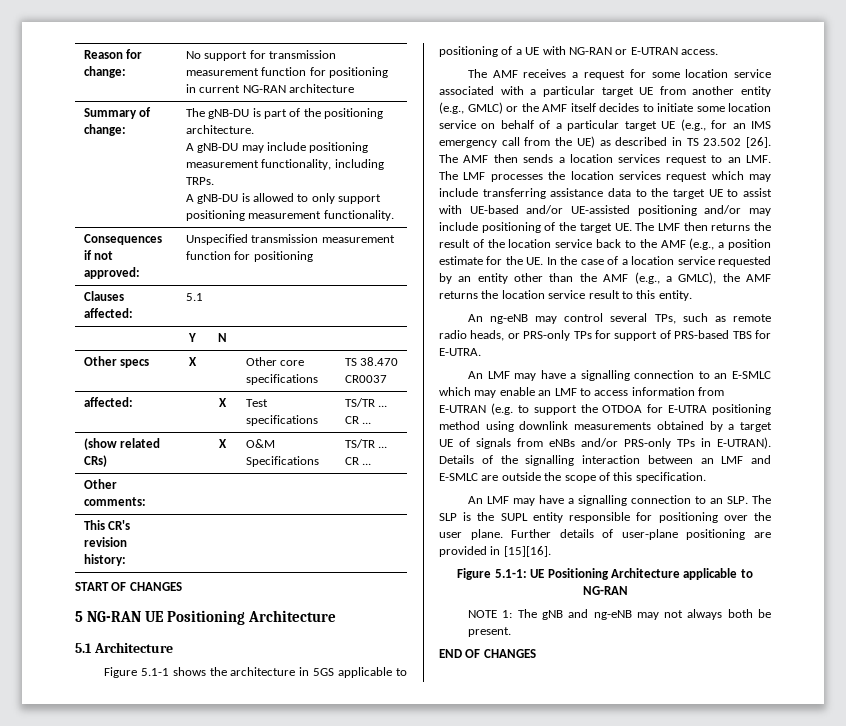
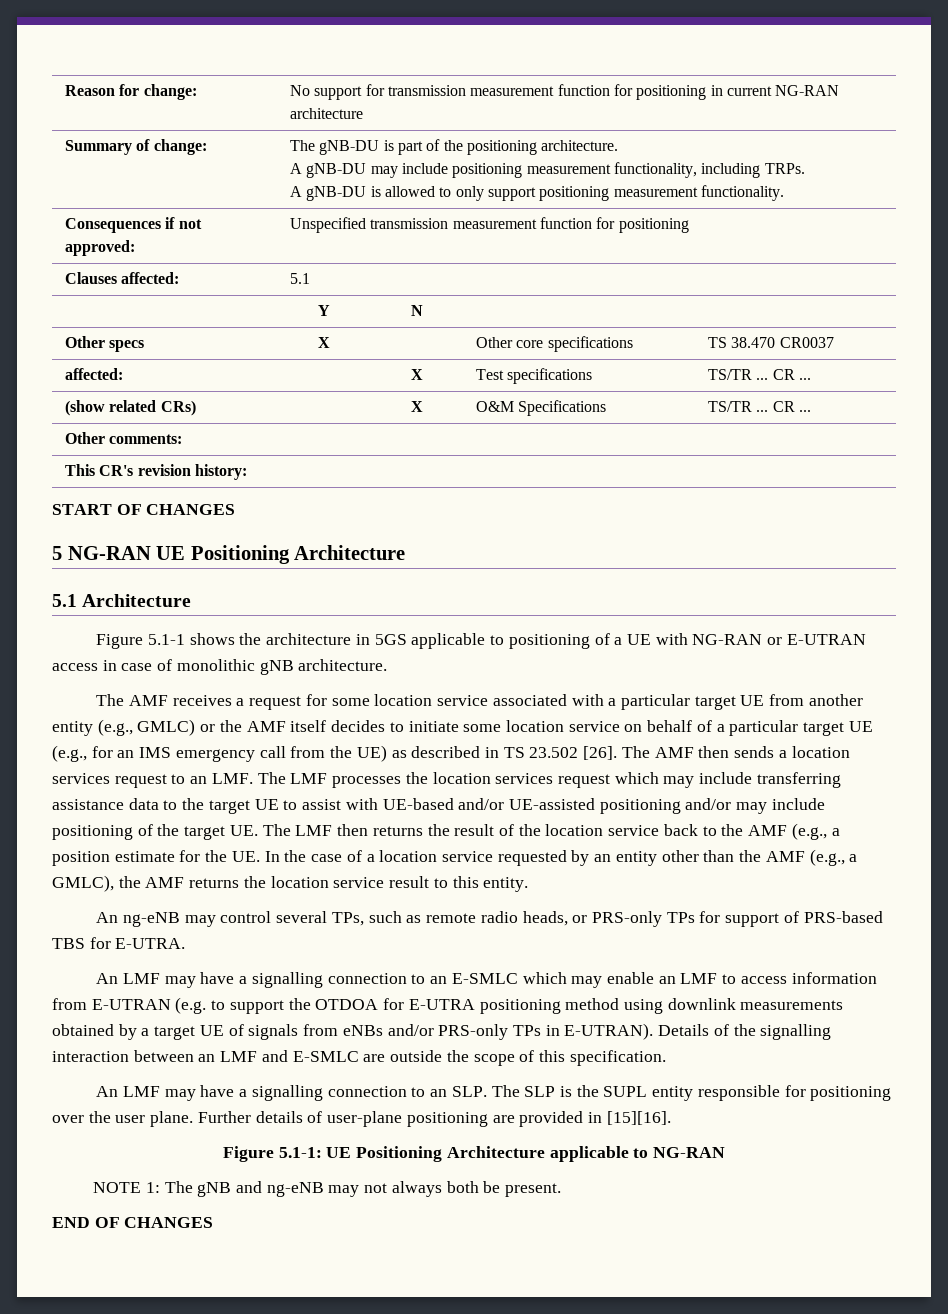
[681,49,718,55] access. -> [52,659,388,675] access in case of monolithic gNB architecture.

